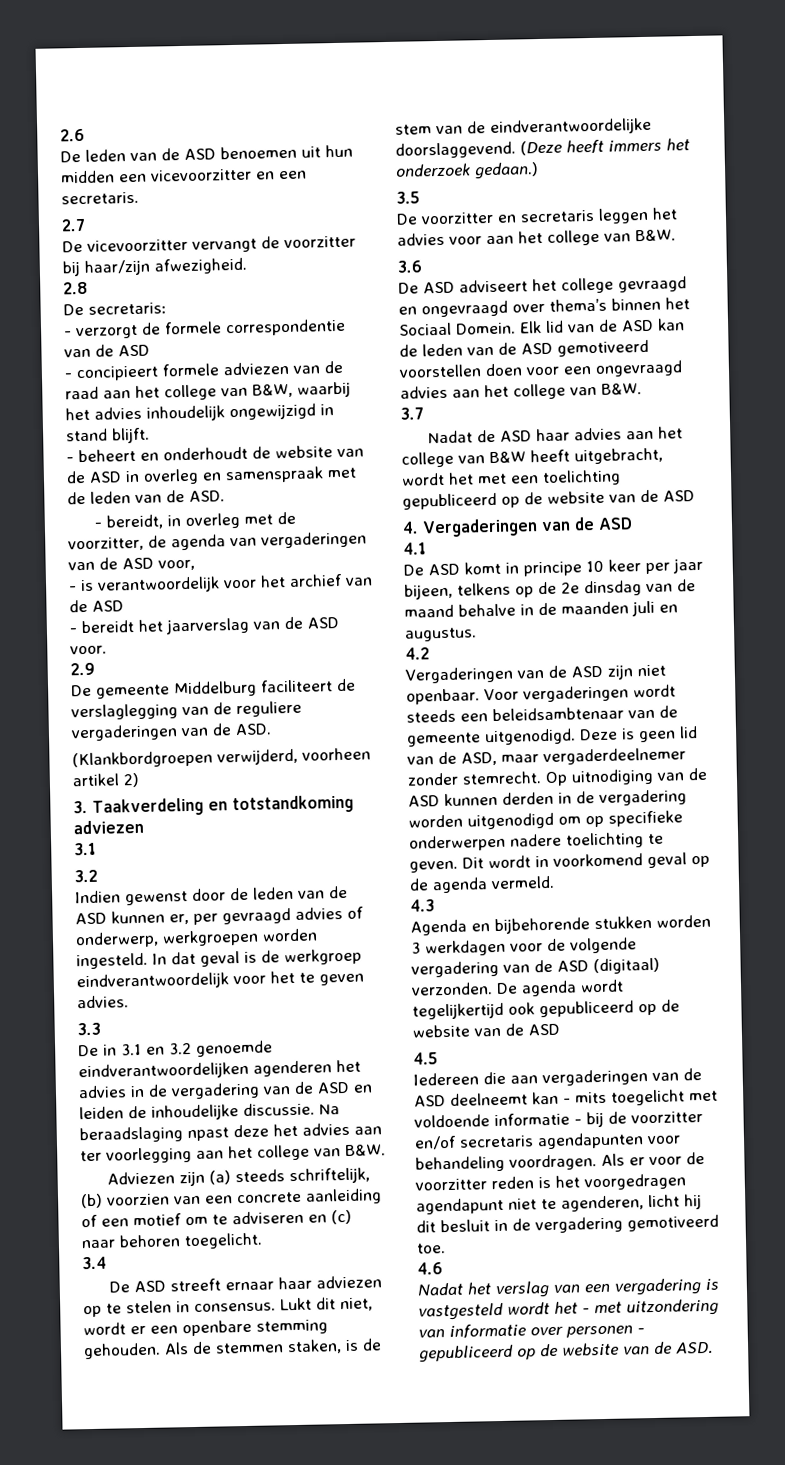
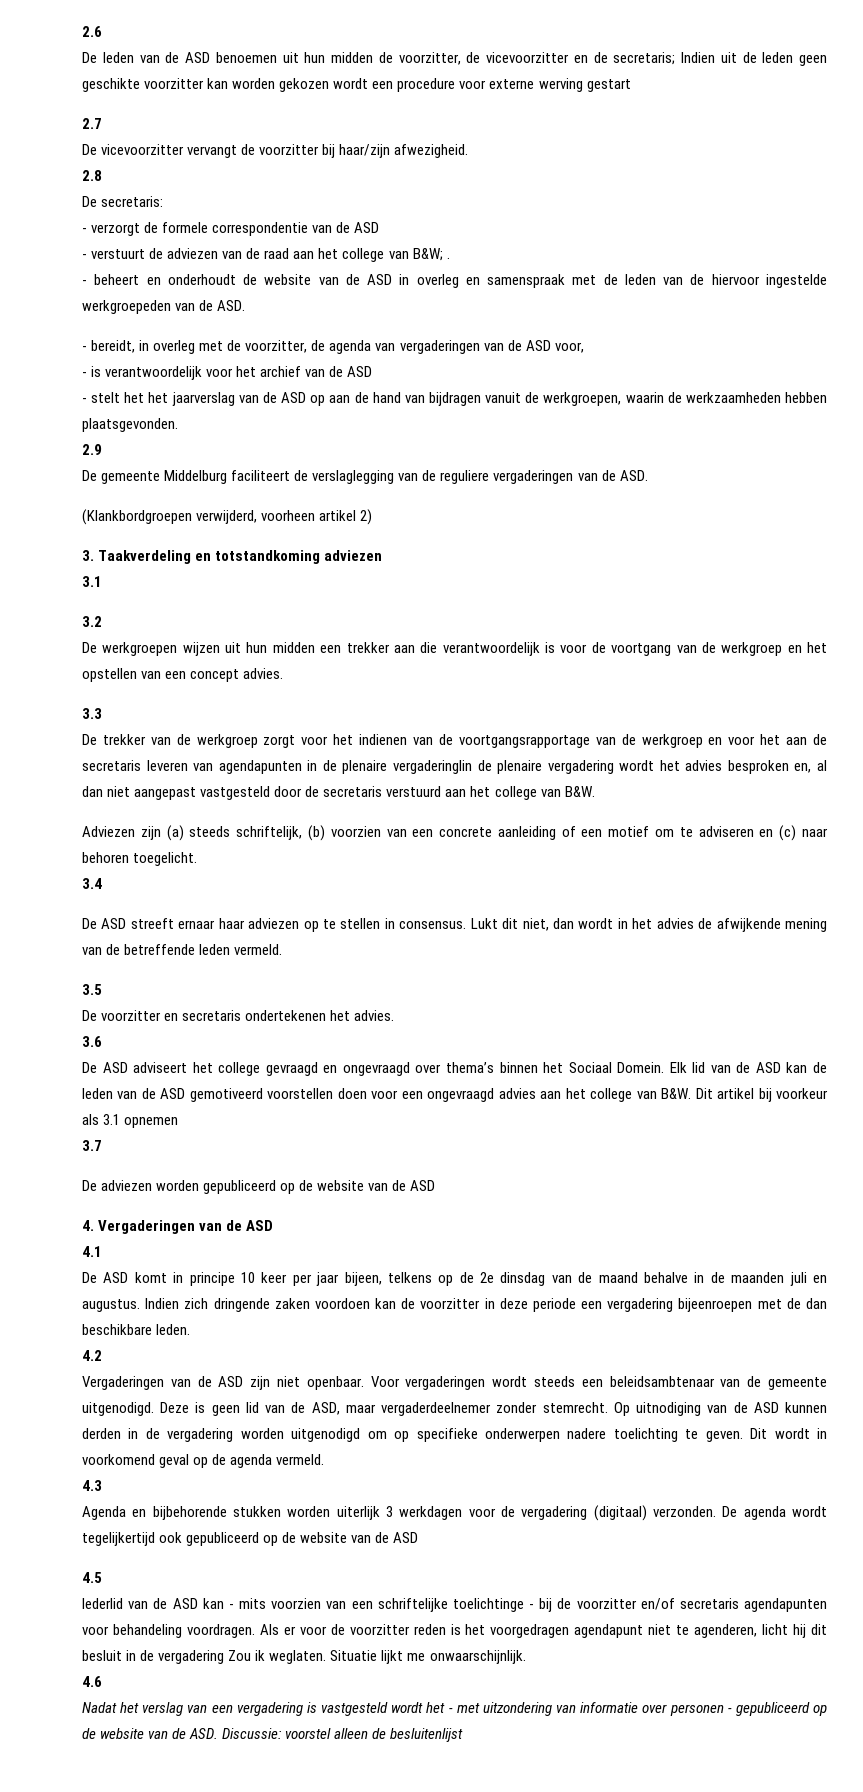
[119,168,307,183] [61,191,139,205] een vicevoorzitter en een secretaris. -> [378,52,827,66] [82,78,631,92] de voorzitter, de vicevoorzitter en de secretaris; Indien uit de leden geen geschikte voorzitter kan worden gekozen wordt een procedure voor externe werving gestart
[76,363,219,382] concipieert formele -> [91,248,164,259] verstuurt de
[252,381,351,398] [65,403,334,422] [66,427,150,444] B&W, waarbij het advies inhoudelijk ongewijzigd in stand blijft. -> [412,248,450,261] B&W; .
(185, 496) none -> [711,274,828,288] [82,300,214,314] hiervoor ingestelde werkgroepeden van de
[81,620,134,634] bereidt -> [91,392,145,403] stelt het
[70,645,107,655] voor. -> [310,392,827,406] [82,418,178,432] op aan de hand van bijdragen vanuit de werkgroepen, waarin de werkzaamheden hebben plaatsgevonden.
[75,885,348,906] [75,906,364,925] [75,928,318,949] [76,948,362,970] [76,970,364,991] [77,995,129,1009] [77,1022,101,1036] [78,1040,273,1057] [78,1059,361,1081] [78,1081,373,1100] [79,1102,340,1121] [79,1122,382,1144] [80,1147,192,1164] Indien gewenst door de leden van de ASD kunnen er, per gevraagd advies of onderwerp, werkgroepen worden ingesteld. In dat geval is de werkgroep eindverantwoordelijk voor het te geven advies. // 3.3 // De in 3.1 en 3.2 genoemde eindverantwoordelijken agenderen het advies in de vergadering van de ASD en leiden de inhoudelijke discussie. Na beraadslaging npast deze het advies aan ter voorlegging -> [82,642,827,656] [82,668,284,682] [82,708,102,719] [82,734,828,748] [82,760,827,774] [82,786,442,800] De werkgroepen wijzen uit hun midden een trekker aan die verantwoordelijk is voor de voortgang van de werkgroep en het opstellen van een concept advies. // 3.3 // De trekker van de werkgroep zorgt voor het indienen van de voortgangsrapportage van de werkgroep en voor het aan de secretaris leveren van agendapunten in de plenaire vergaderingIin de plenaire vergadering wordt het advies besproken en, al dan niet aangepast vastgesteld door de secretaris verstuurd
[126,1300,172,1314] stelen -> [340,918,381,929] stellen
[83,1319,328,1337] [83,1338,382,1360] [395,117,652,136] [395,138,690,159] [395,162,539,180] wordt er een openbare stemming gehouden. Als de stemmen staken, is de stem van de eindverantwoordelijke doorslaggevend. (Deze heeft immers het onderzoek gedaan.) -> [553,918,828,932] [82,944,283,955] dan wordt in het advies de afwijkende mening van de betreffende leden vermeld.
[598,207,678,224] [397,229,676,246] leggen het advies voor aan het college van B&W. -> [245,1010,395,1021] ondertekenen het advies.
[400,407,424,420] [428,426,684,444] [401,447,663,468] [401,469,621,487] // 3.7 // Nadat de ASD haar advies aan het college van B&W heeft uitgebracht, wordt het met een toelichting -> [695,1088,829,1102] [82,1114,179,1128] [82,1140,102,1151] [82,1180,200,1191] Dit artikel bij voorkeur als 3.1 opnemen // 3.7 // De adviezen worden
(477, 634) none -> [145,1298,827,1312] [82,1324,191,1335] Indien zich dringende zaken voordoen kan de voorzitter in deze periode een vergadering bijeenroepen met de dan beschikbare leden.
(711, 921) none -> [336,1506,380,1520] uiterlijk
[570,937,637,954] [411,959,589,978] volgende vergadering van de ASD -> [521,1506,588,1520] vergadering
[413,1068,702,1087] [414,1092,528,1107] Iedereen die aan vergaderingen van de ASD deelneemt -> [82,1598,198,1609] Iederlid van de ASD
[611,1089,718,1106] [414,1112,570,1128] toegelicht met voldoende informatie -> [271,1598,524,1612] voorzien van een schriftelijke toelichtinge
[627,1214,719,1232] [416,1243,446,1254] gemotiveerd toe. -> [228,1650,526,1664] Zou ik weglaten. Situatie lijkt me onwaarschijnlijk.
(713, 1348) none -> [222,1728,464,1742] Discussie: voorstel alleen de besluitenlijst

